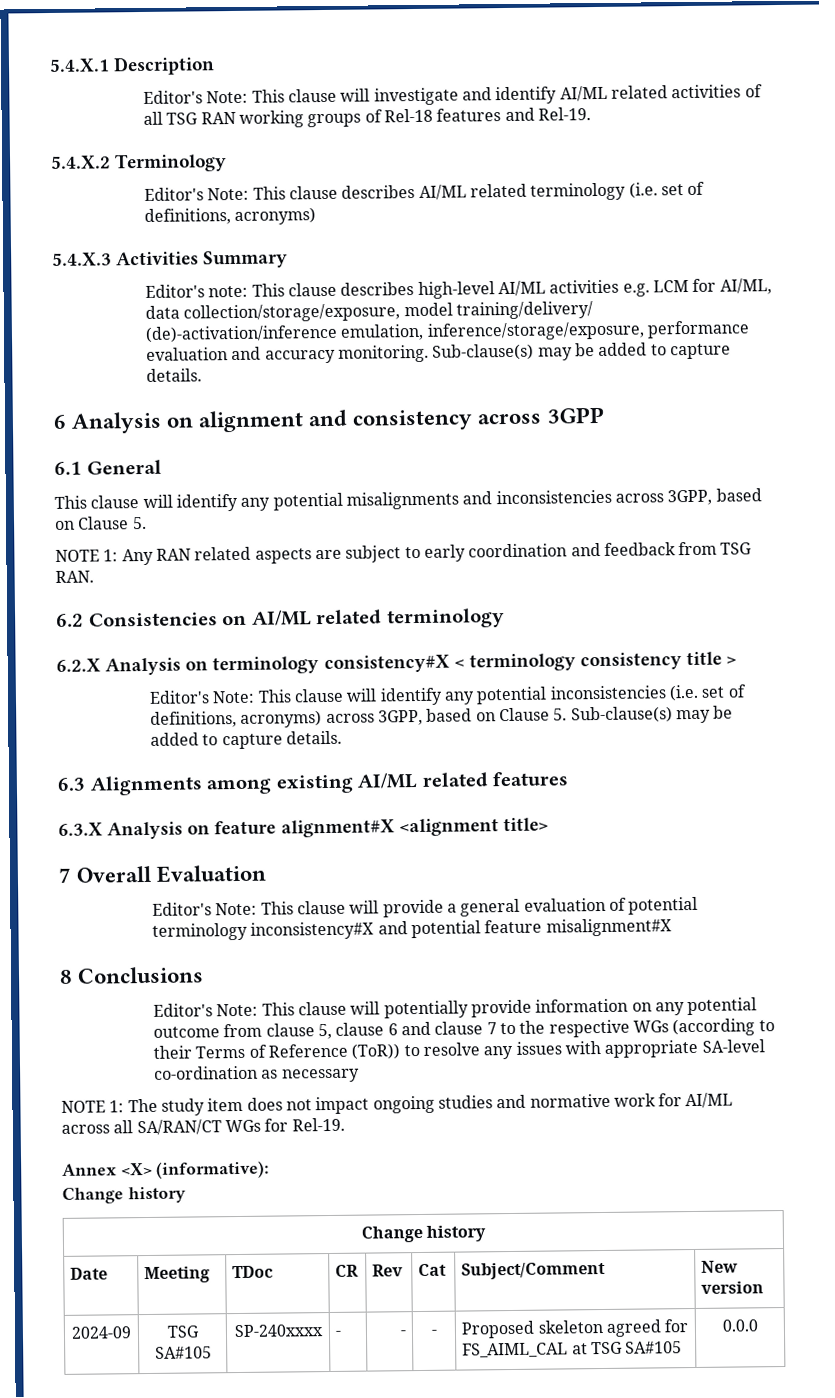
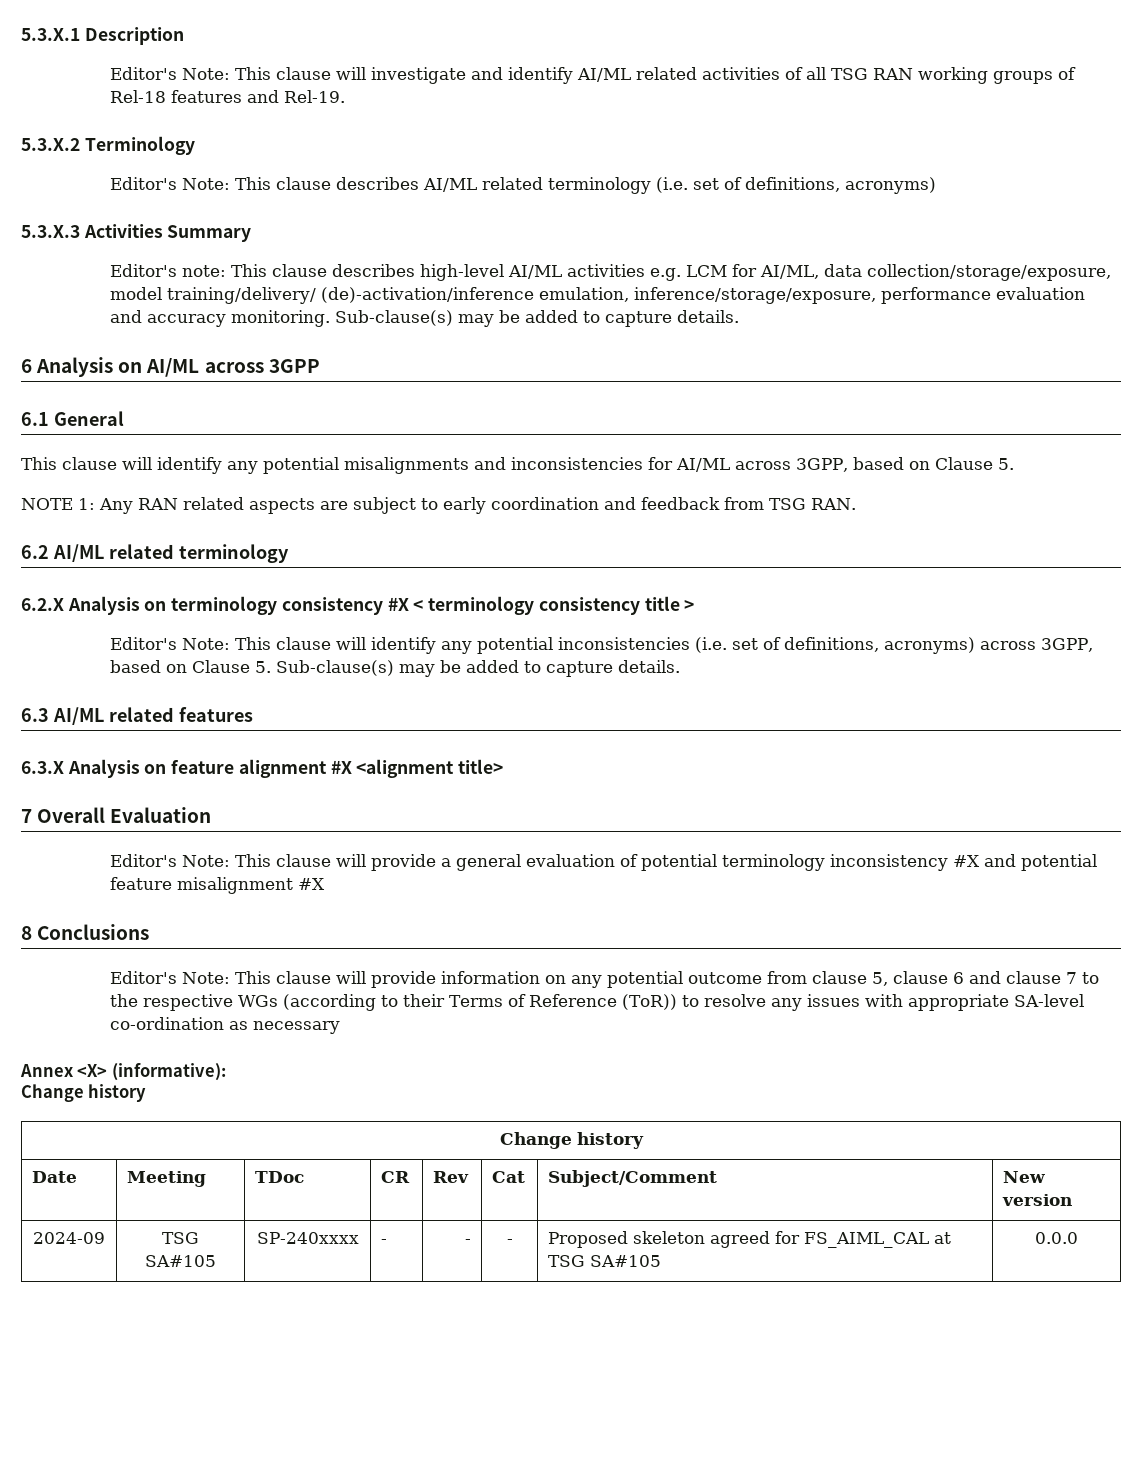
[49,58,110,73] 5.4.X.1 -> [21,28,80,41] 5.3.X.1
[51,155,111,169] 5.4.X.2 -> [21,138,80,151] 5.3.X.2
[52,252,112,266] 5.4.X.3 -> [21,225,80,238] 5.3.X.3
[198,409,474,433] alignment and consistency -> [146,358,200,377] AI/ML
(612, 497) none -> [648,457,730,472] for AI/ML
[88,612,248,627] Consistencies on -> (49, 552) none
[323,654,450,674] consistency#X -> [281,597,409,615] consistency #X
[89,774,354,796] Alignments among existing -> (49, 715) none
[280,819,395,838] alignment#X -> [238,759,352,778] alignment #X
[250,921,375,940] inconsistency#X -> [830,854,981,871] inconsistency #X
[545,918,672,937] misalignment#X -> [177,877,326,894] misalignment #X
[383,1000,469,1019] potentially -> (367, 977) none
[61,1092,734,1116] [61,1117,345,1136] // NOTE 1: The study item does not impact ongoing studies and normative work for AI/ML across all SA/RAN/CT WGs for Rel-19. -> (341, 1027) none

